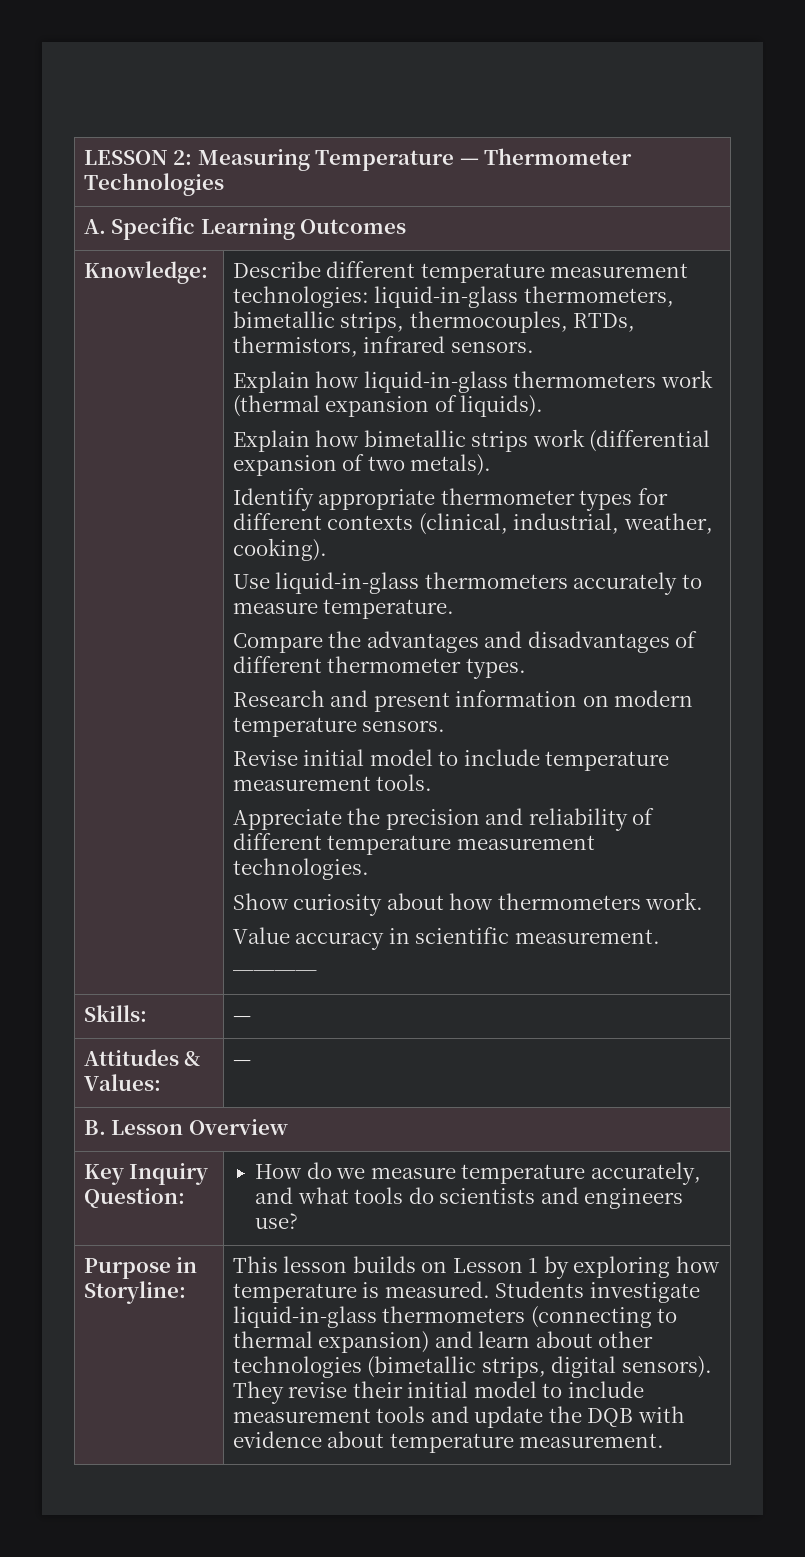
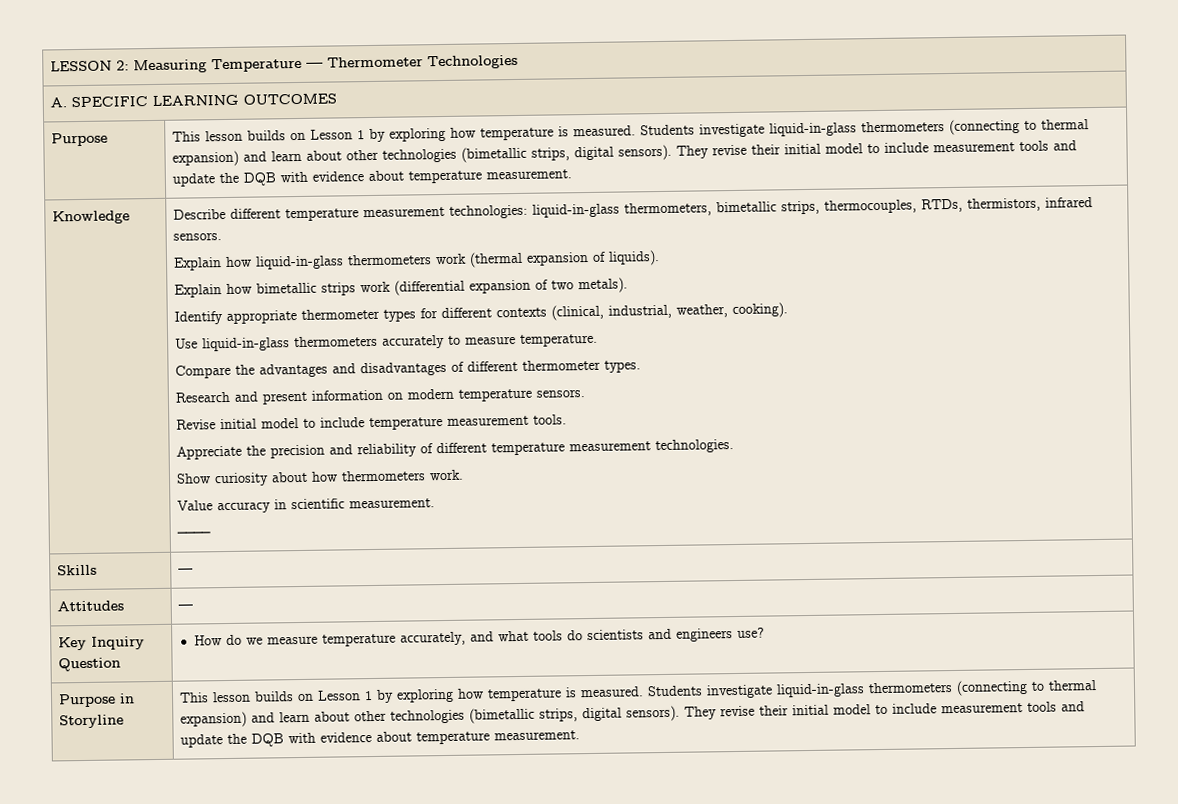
[111,217,407,240] [83,261,208,284] Specific Learning Outcomes // Knowledge: -> [70,93,337,108] [50,132,108,147] [171,119,1089,143] [171,140,1077,167] [171,169,572,187] [51,210,130,225] SPECIFIC LEARNING OUTCOMES // Purpose | This lesson builds on Lesson 1 by exploring how temperature is measured. Students investigate liquid-in-glass thermometers (connecting to thermal expansion) and learn about other technologies (bimetallic strips, digital sensors). They revise their initial model to include measurement tools and update the DQB with evidence about temperature measurement. // Knowledge
[83,1005,147,1022] Skills: -> [56,564,97,576] Skills
[184,1051,201,1066] [83,1074,161,1091] [232,1060,251,1066] [83,1119,288,1135] & Values: | — // B. Lesson Overview -> [177,604,193,610] | —
[83,1188,185,1208] Question: -> [57,657,121,672] Question
[83,1281,186,1304] Storyline: -> [58,714,124,729] Storyline

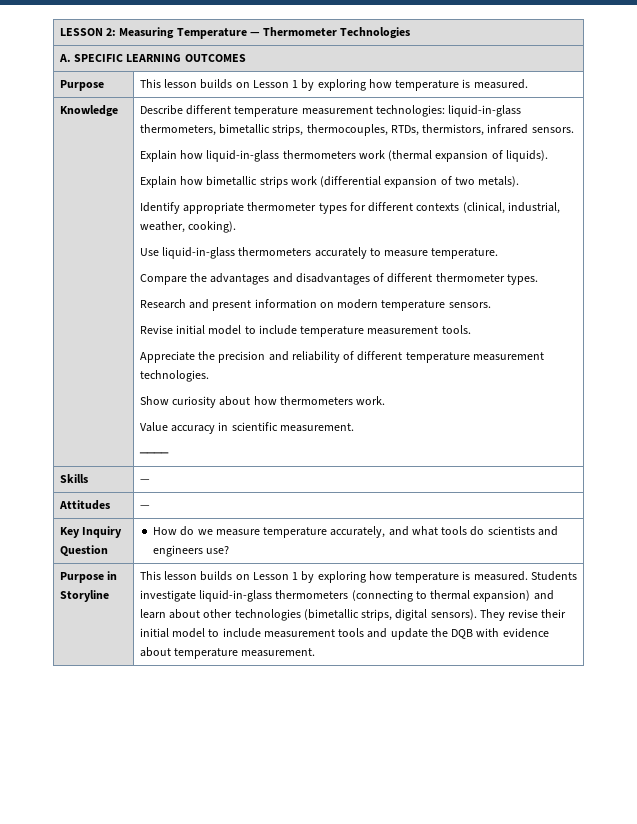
[639,119,1089,138] [171,140,1077,167] [171,169,572,187] Students investigate liquid-in-glass thermometers (connecting to thermal expansion) and learn about other technologies (bimetallic strips, digital sensors). They revise their initial model to include measurement tools and update the DQB with evidence about temperature measurement. -> (528, 84) none

